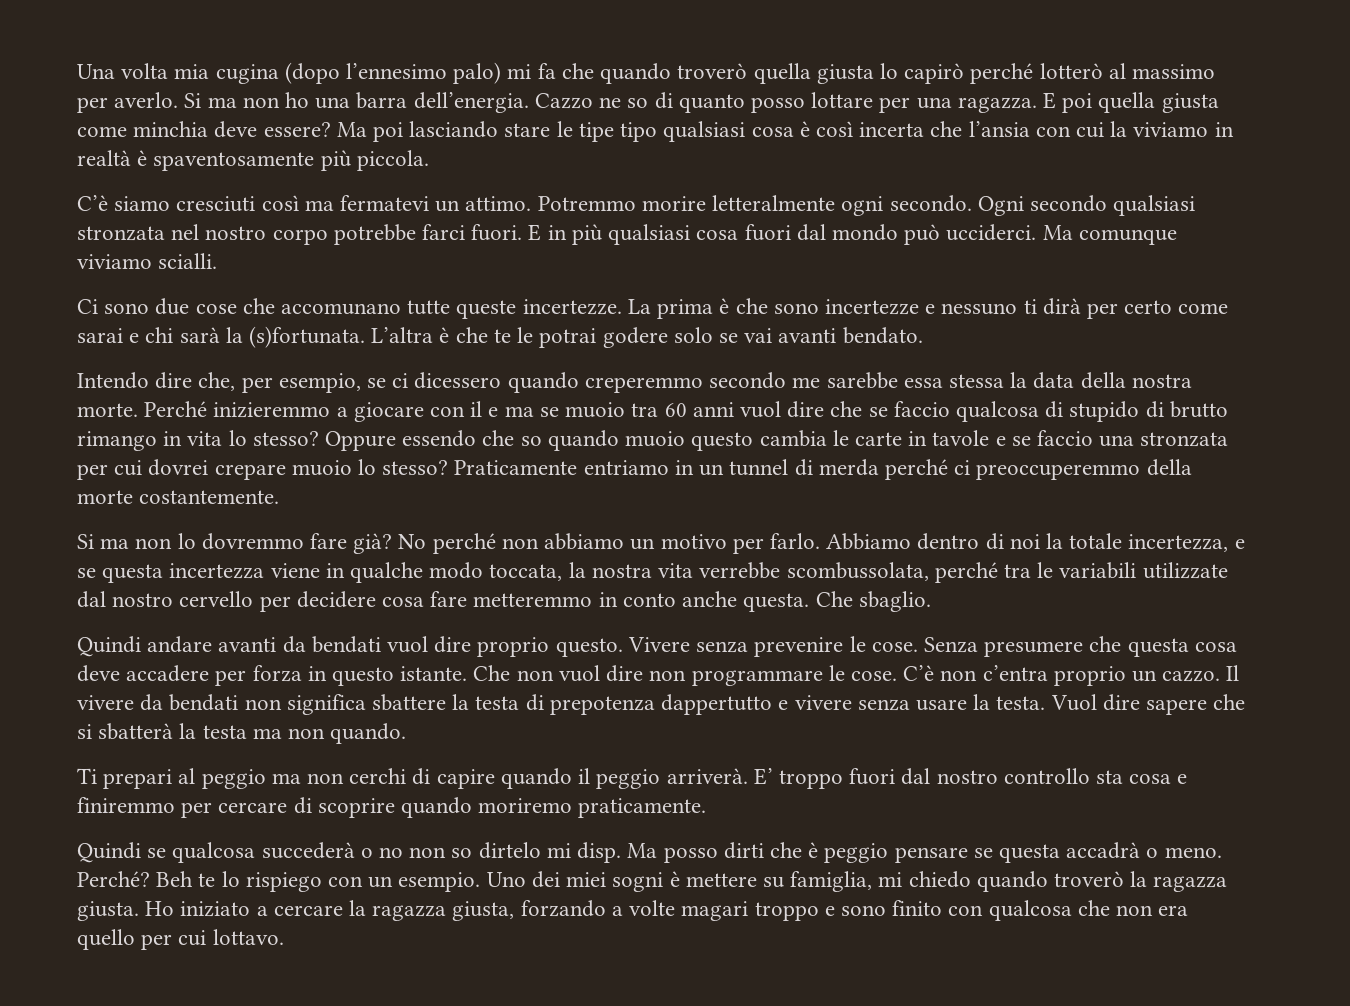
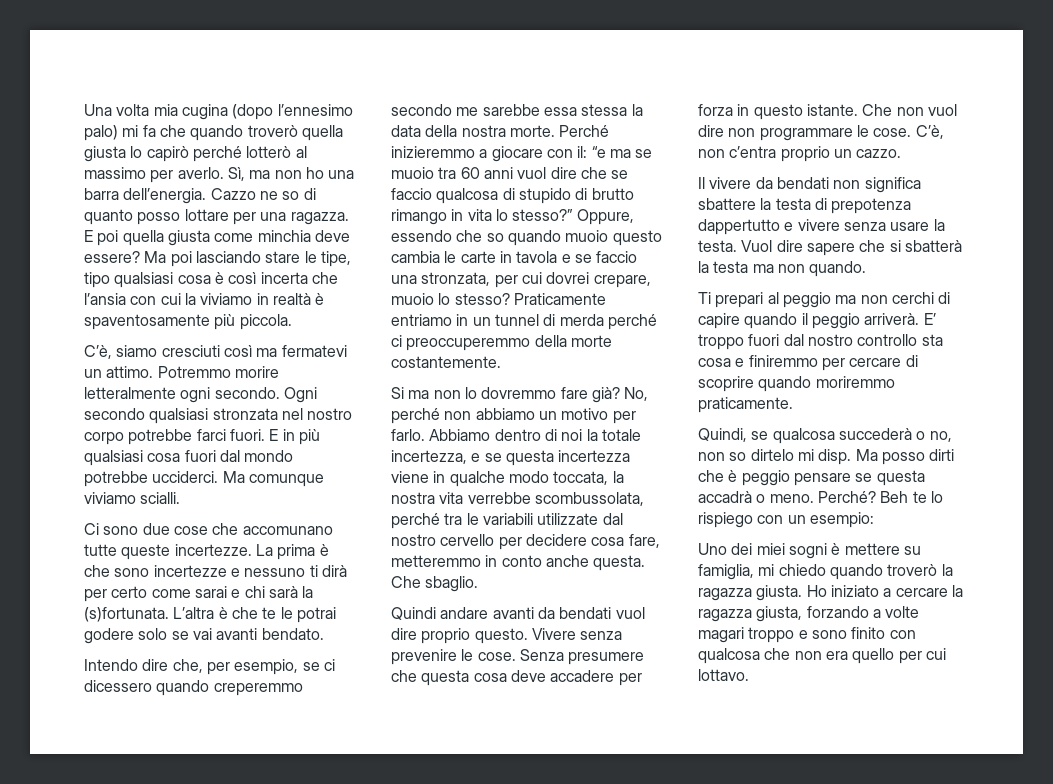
[184,93,202,108] Si -> [227,167,245,181] Sì,
[578,122,614,142] tipe -> [320,251,351,267] tipe,
[77,195,108,211] C’è -> [84,345,112,359] C’è,
[904,224,941,245] può -> [84,471,148,487] potrebbe
[470,401,499,417] il e -> [577,146,606,158] il: “e
[252,431,397,451] stesso? Oppure -> [512,209,634,225] stesso?” Oppure,
[932,430,990,446] tavole -> [516,251,558,263] tavola
[1140,432,1229,447] stronzata -> [421,272,491,286] stronzata,
[214,464,286,480] crepare -> [593,275,651,288] crepare,
[398,534,427,549] No -> [624,387,649,401] No,
[430,591,468,607] fare -> [628,534,660,548] fare,
[903,665,935,681] C’è -> [915,125,944,139] C’è,
(1221, 676) none -> (902, 153) //
[478,798,573,813] moriremo -> [815,376,895,388] moriremmo
[77,842,141,863] Quindi -> [698,428,747,442] Quindi,
[379,847,404,858] no -> [929,431,952,442] no,
[398,872,481,892] esempio. -> [809,512,874,528] esempio: //

